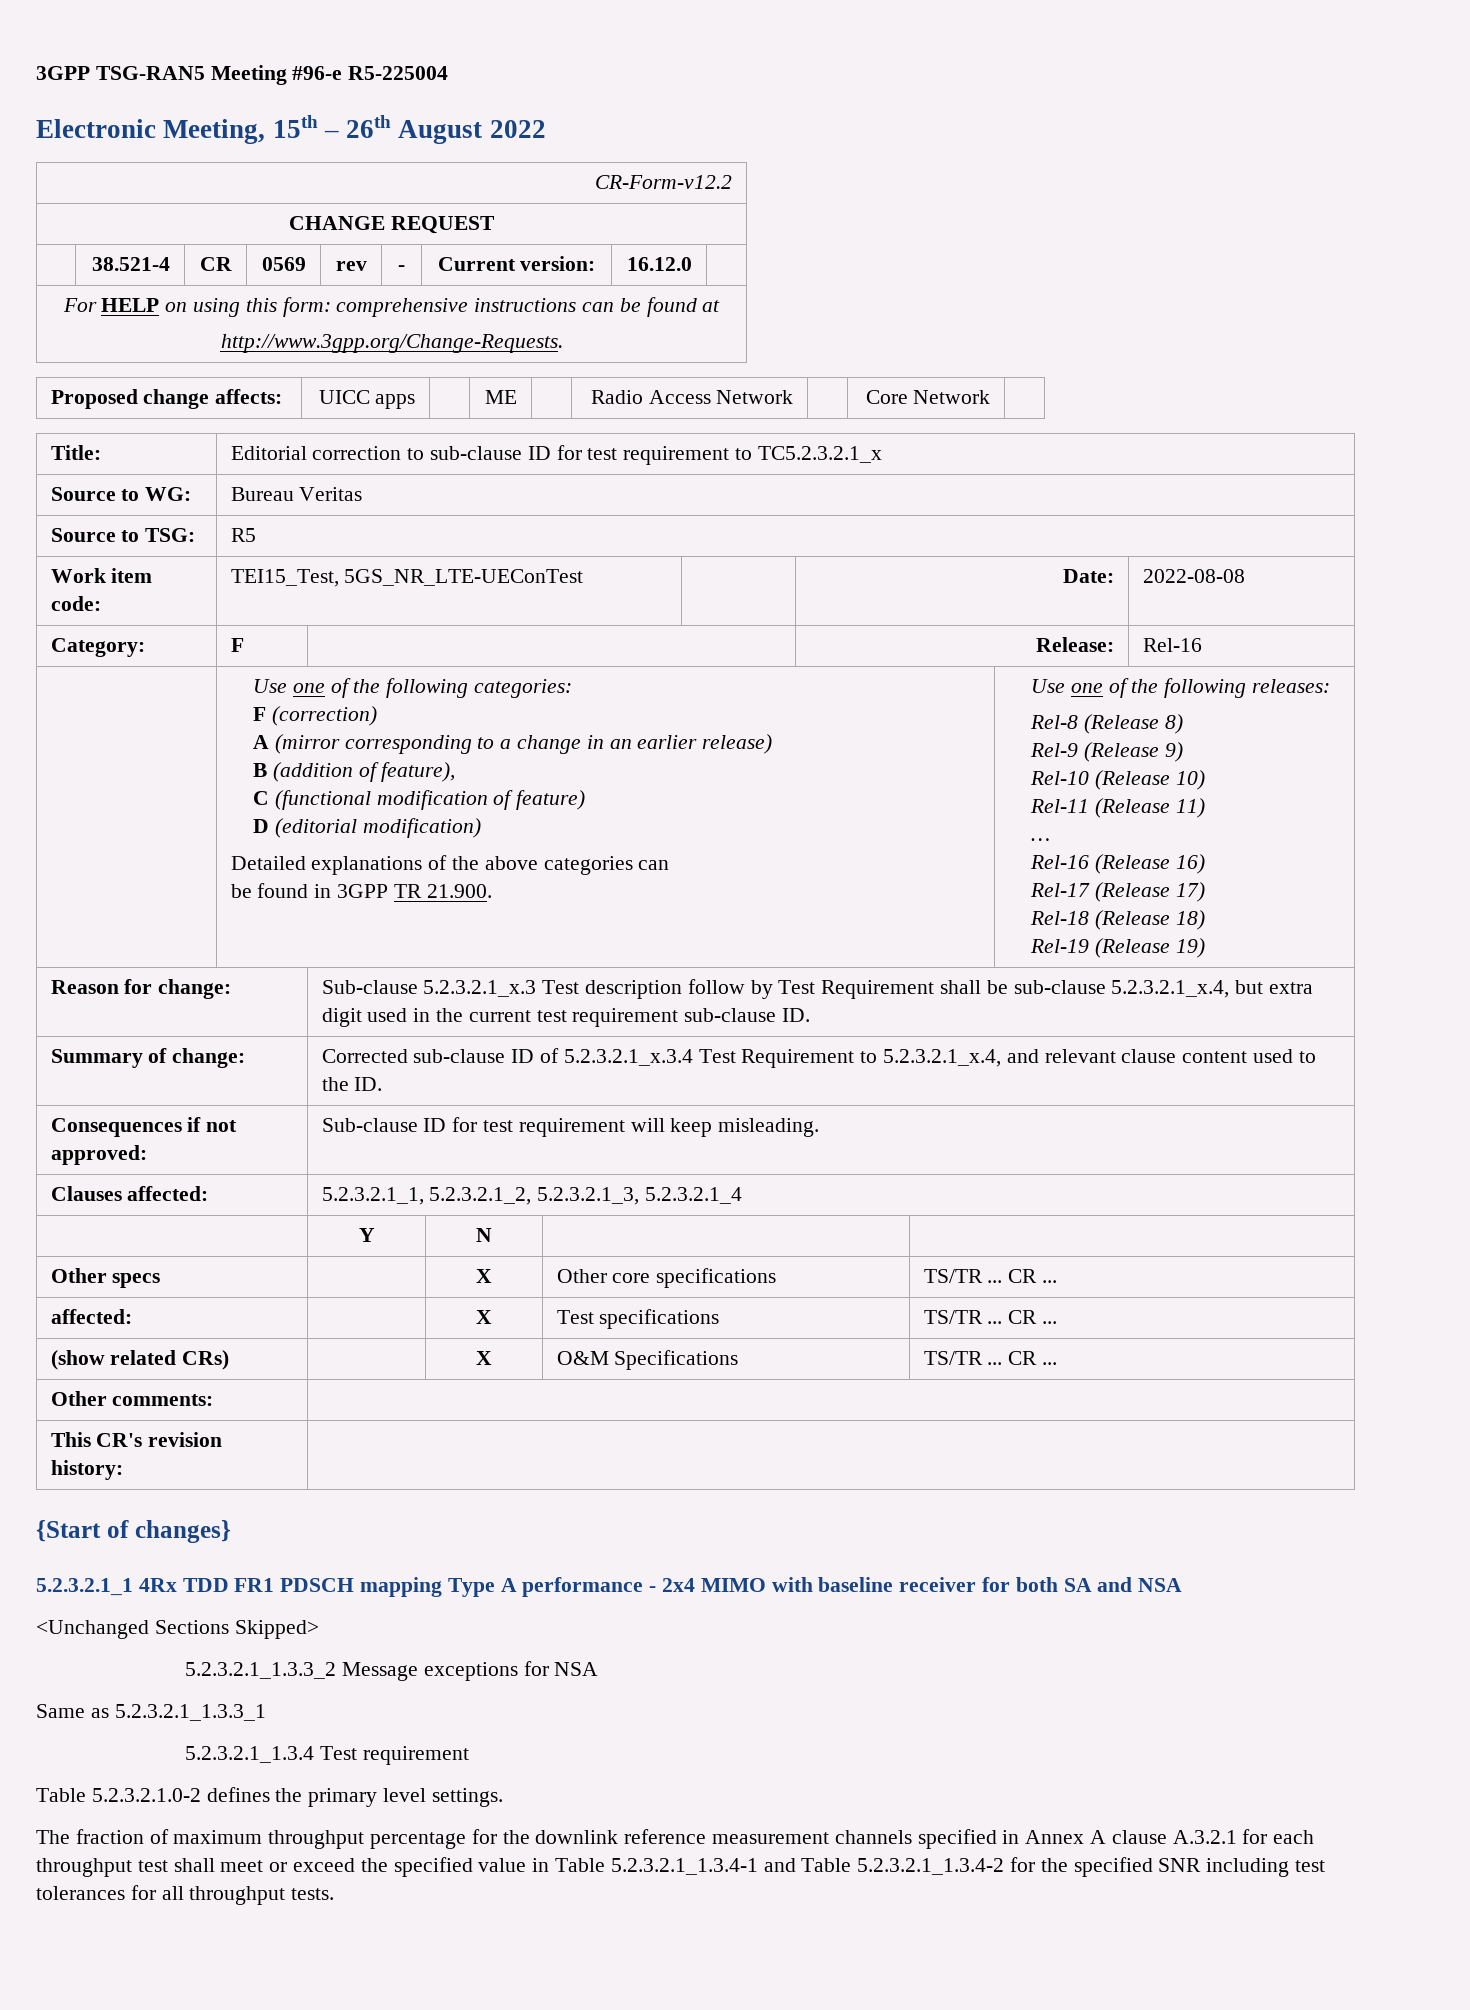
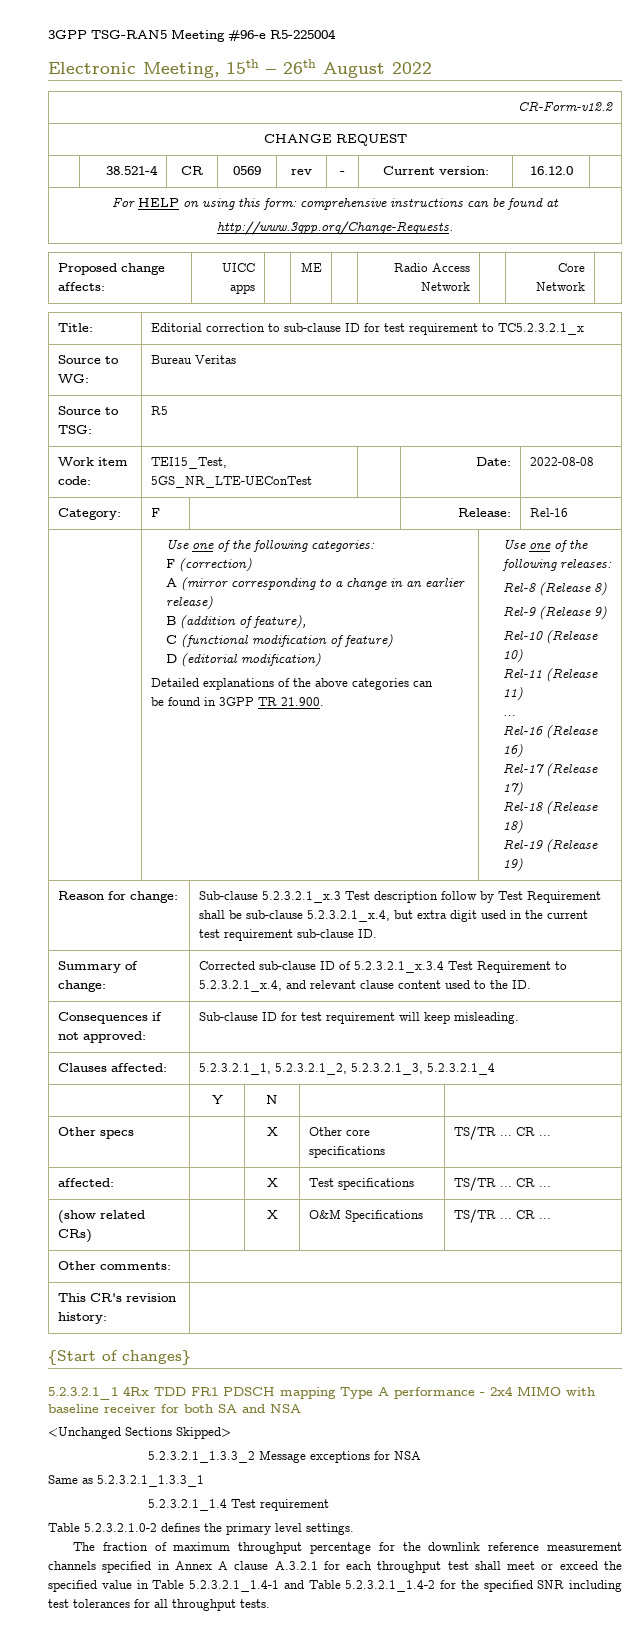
[185,1746,315,1763] 5.2.3.2.1_1.3.4 -> [147,1499,227,1511] 5.2.3.2.1_1.4
[610,1858,758,1875] 5.2.3.2.1_1.3.4-1 -> [189,1580,279,1592] 5.2.3.2.1_1.4-1
[857,1858,1005,1875] 5.2.3.2.1_1.3.4-2 -> [345,1580,436,1592] 5.2.3.2.1_1.4-2

